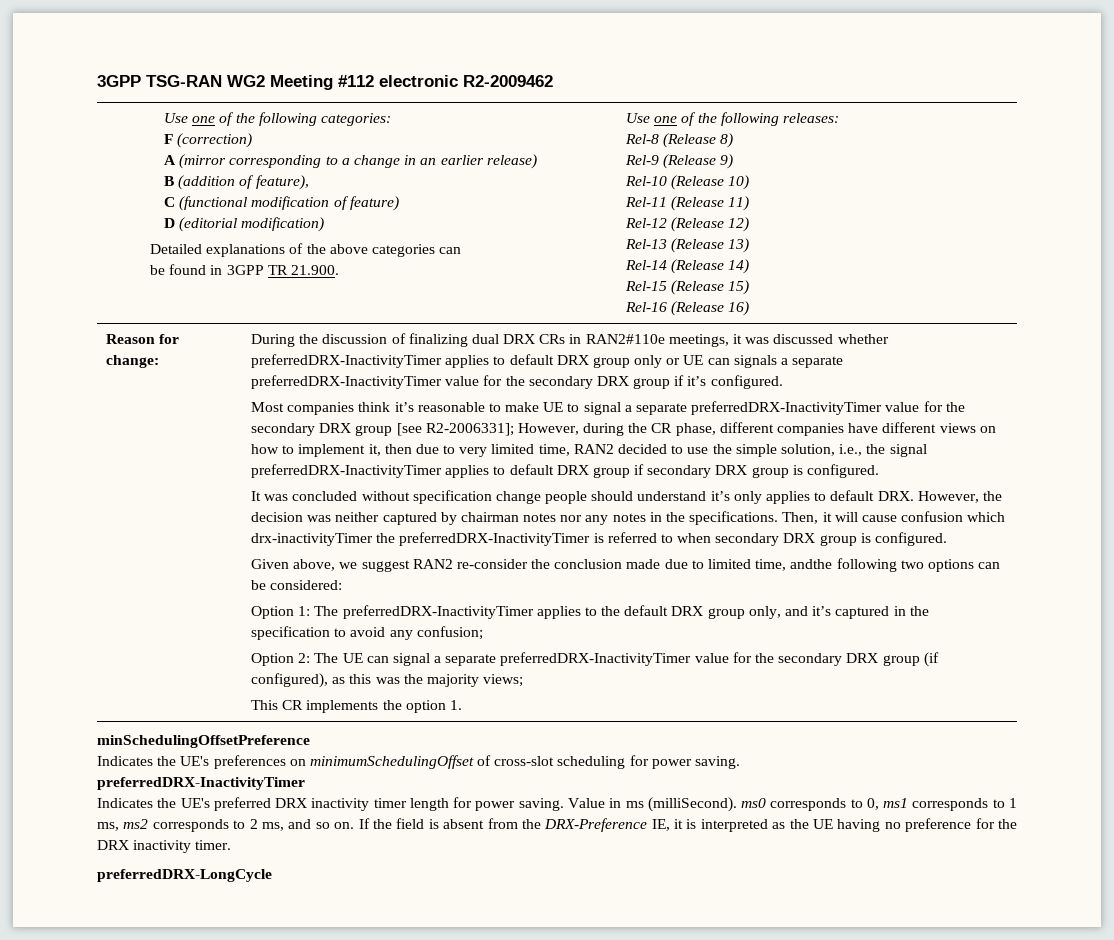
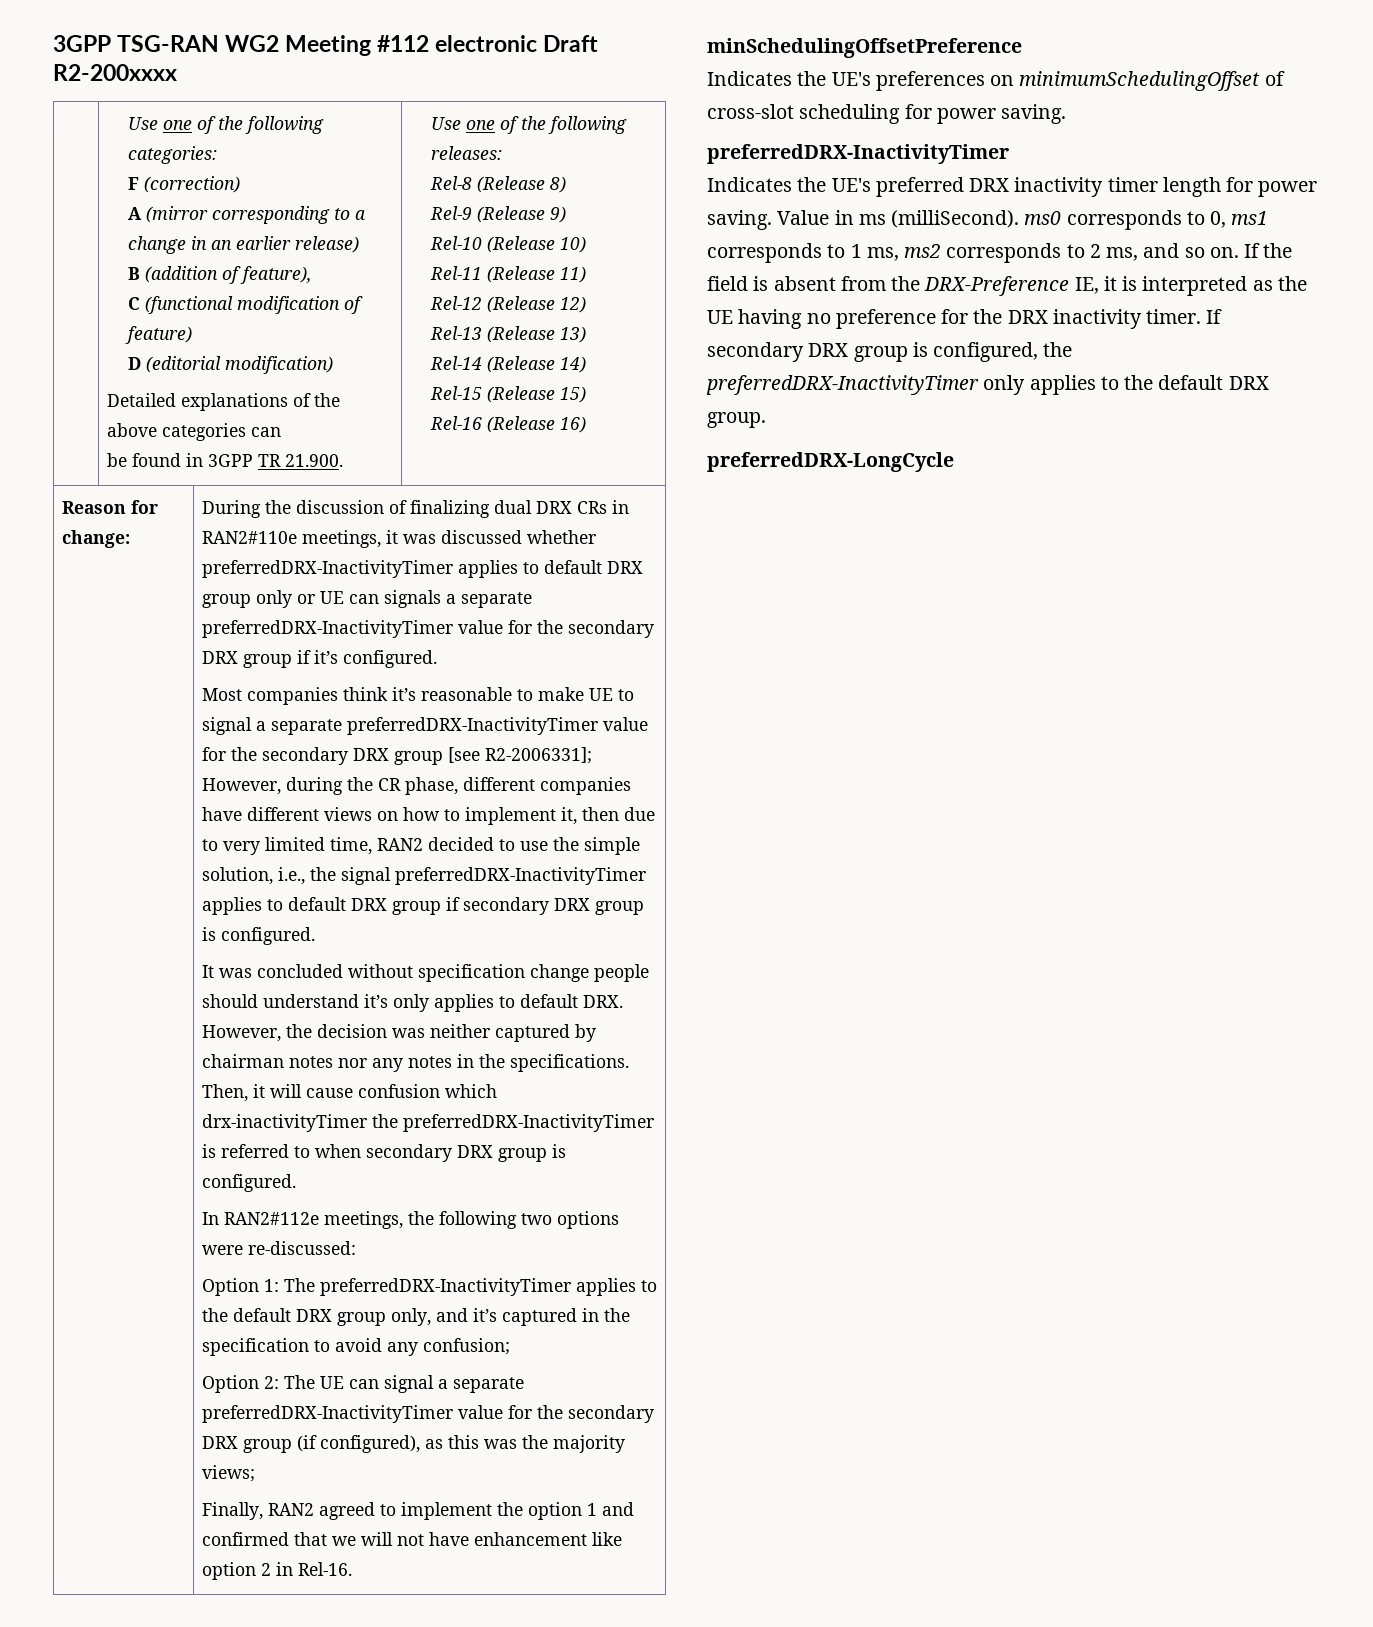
[463,75,553,87] R2-2009462 -> [543,35,599,52] [53,64,177,81] Draft R2-200xxxx
[251,558,1001,572] [251,580,343,590] Given above, we suggest RAN2 re-consider the conclusion made due to limited time, andthe following two options can be considered: -> [201,1211,619,1229] [201,1241,356,1255] In RAN2#112e meetings, the following two options were re-discussed:
[251,700,462,713] This CR implements the option 1. -> [201,1502,634,1520] [201,1532,622,1546] [201,1562,352,1580] Finally, RAN2 agreed to implement the option 1 and confirmed that we will not have enhancement like option 2 in Rel-16.
(232, 845) none -> [1206,309,1223,324] [707,342,1073,362] [706,375,1269,395] [707,412,766,428] If secondary DRX group is configured, the preferredDRX-InactivityTimer only applies to the default DRX group.

